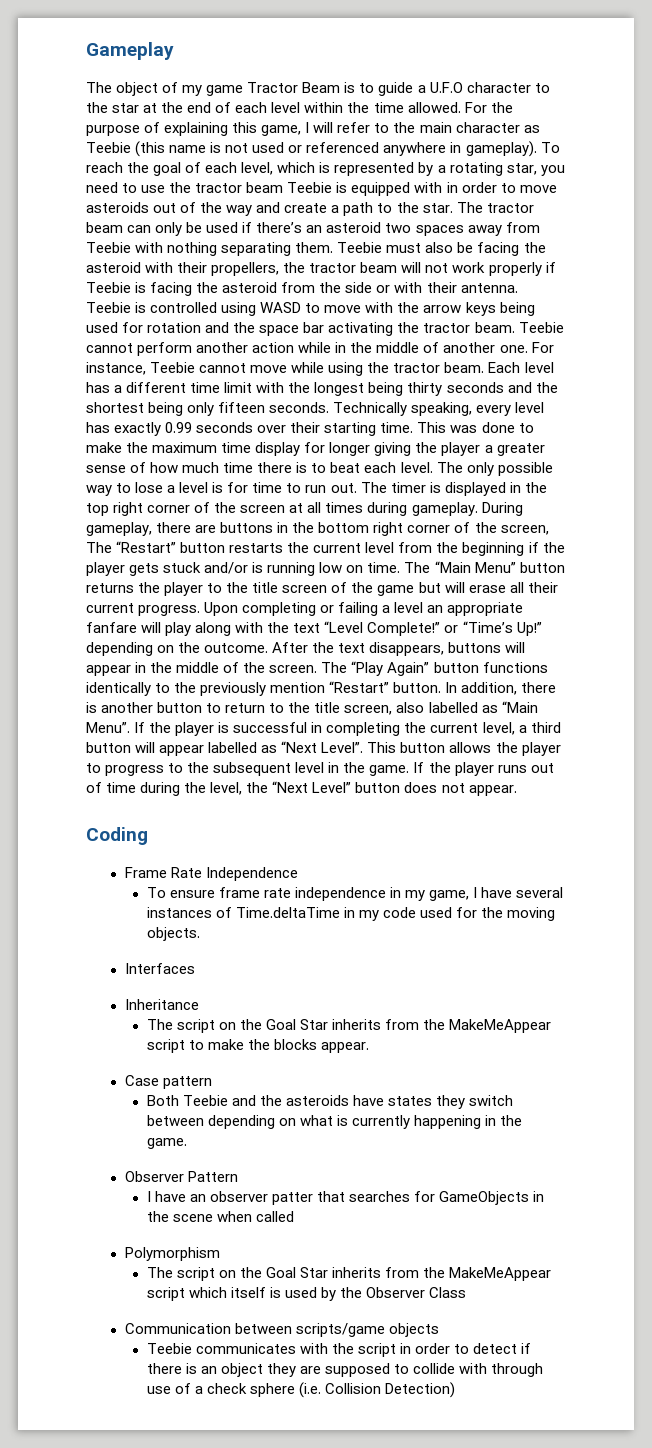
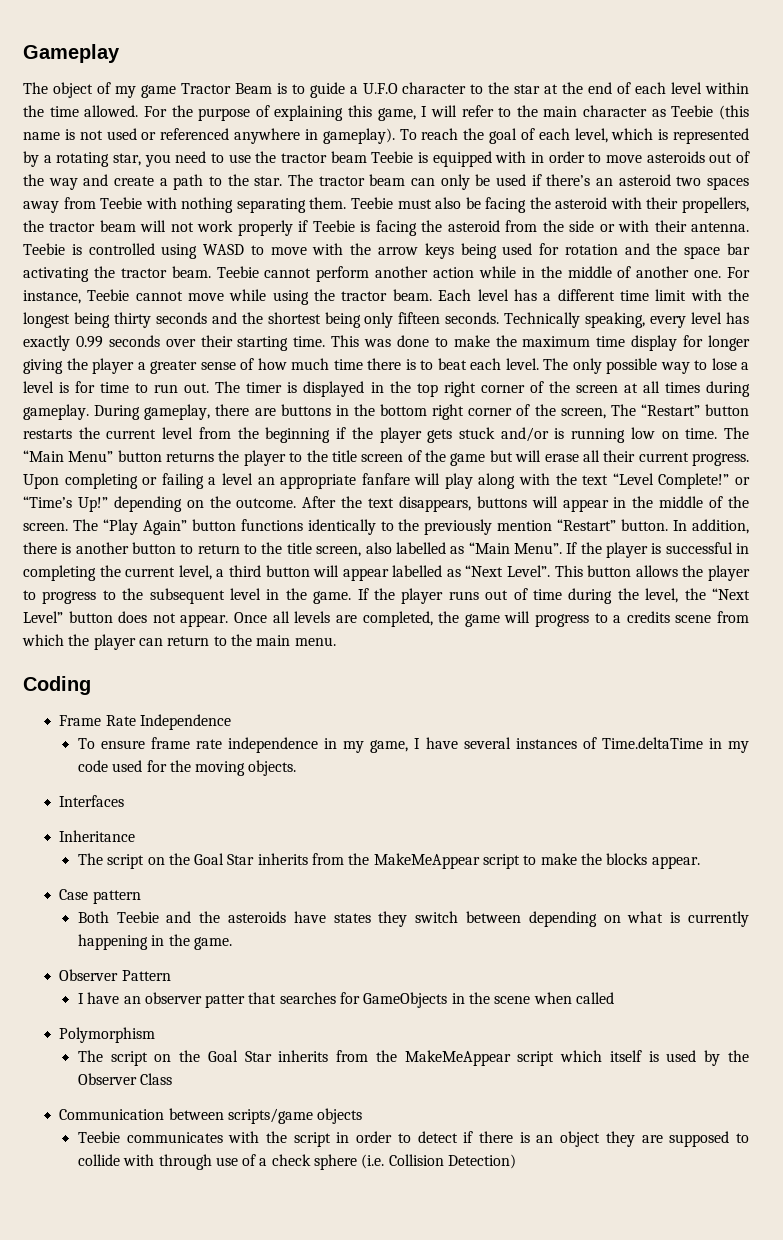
(517, 790) none -> [234,611,749,627] [22,634,336,650] Once all levels are completed, the game will progress to a credits scene from which the player can return to the main menu.

